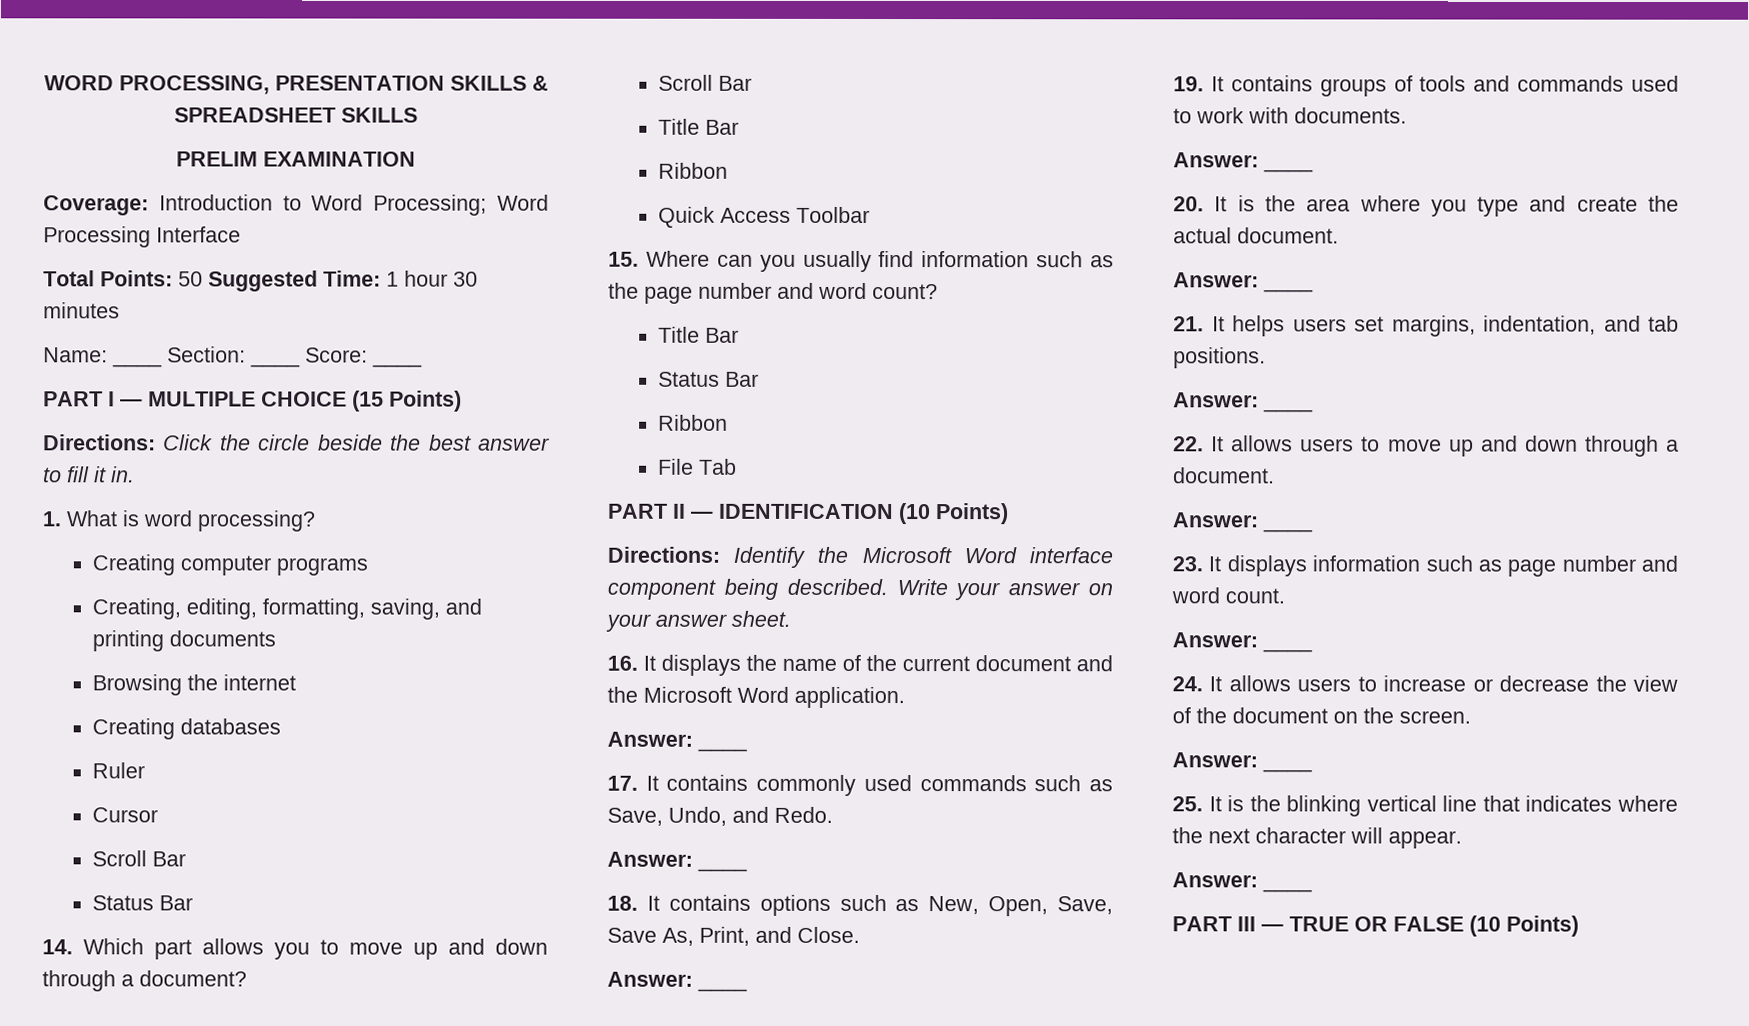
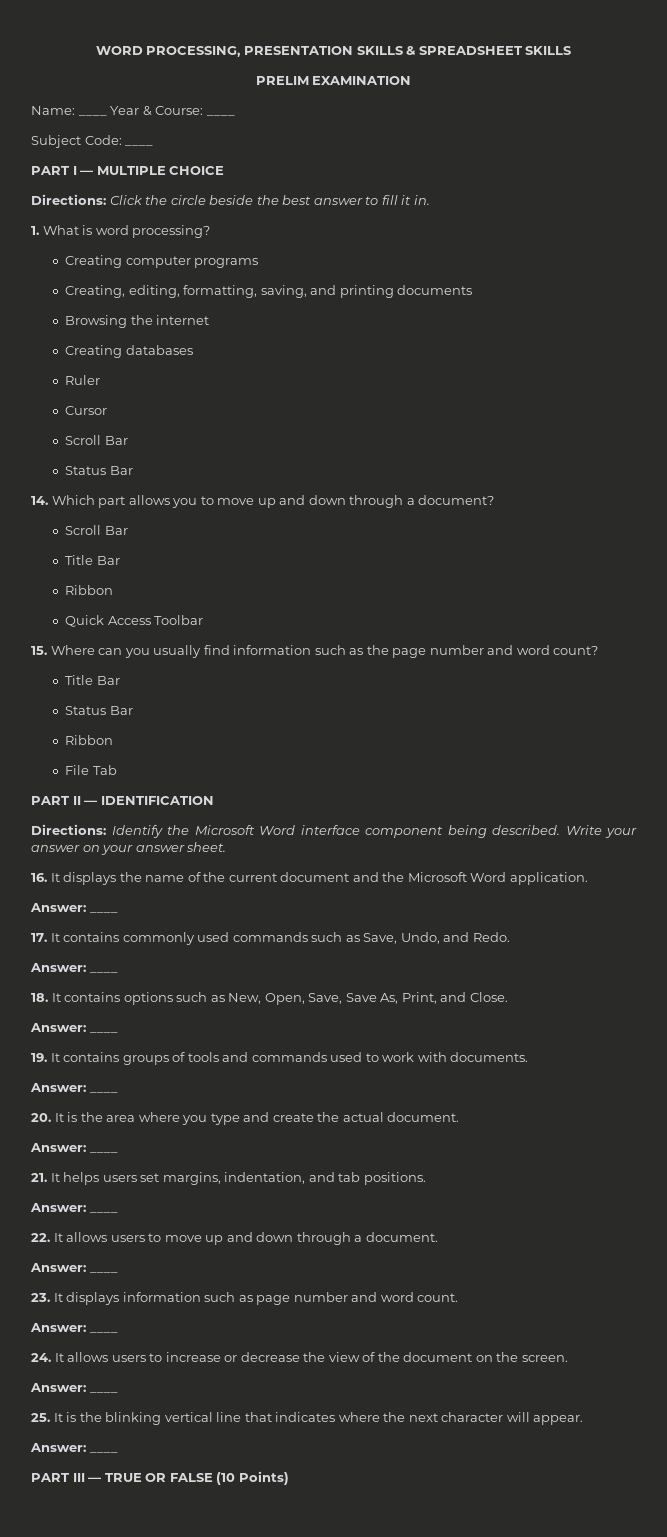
[43,194,549,216] [43,226,241,248] [43,270,478,292] [43,302,120,319] // Coverage: Introduction to Word Processing; Word Processing Interface // Total Points: 50 Suggested Time: 1 hour 30 minutes -> (412, 80) none
[167,346,368,368] Section: ____ Score: -> [110,106,204,116] [206,115,235,116] [31,135,122,148] Year & Course: ____ // Subject Code:
[352,390,462,412] (15 Points) -> (225, 170) none
[898,503,1009,525] (10 Points) -> (214, 800) none

